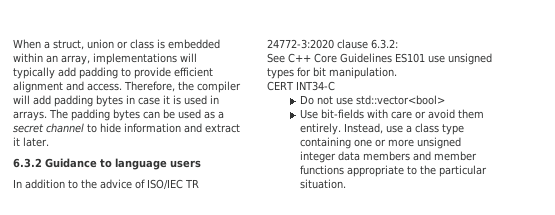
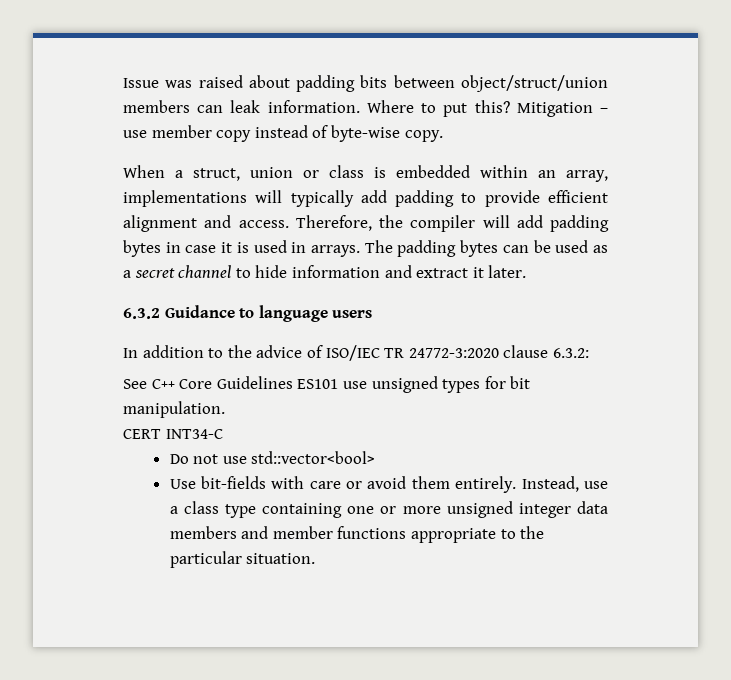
(13, 44) none -> [123,75,608,92] [123,100,608,117] [123,125,443,142] Issue was raised about padding bits between object/struct/union members can leak information. Where to put this? Mitigation – use member copy instead of byte-wise copy. //

